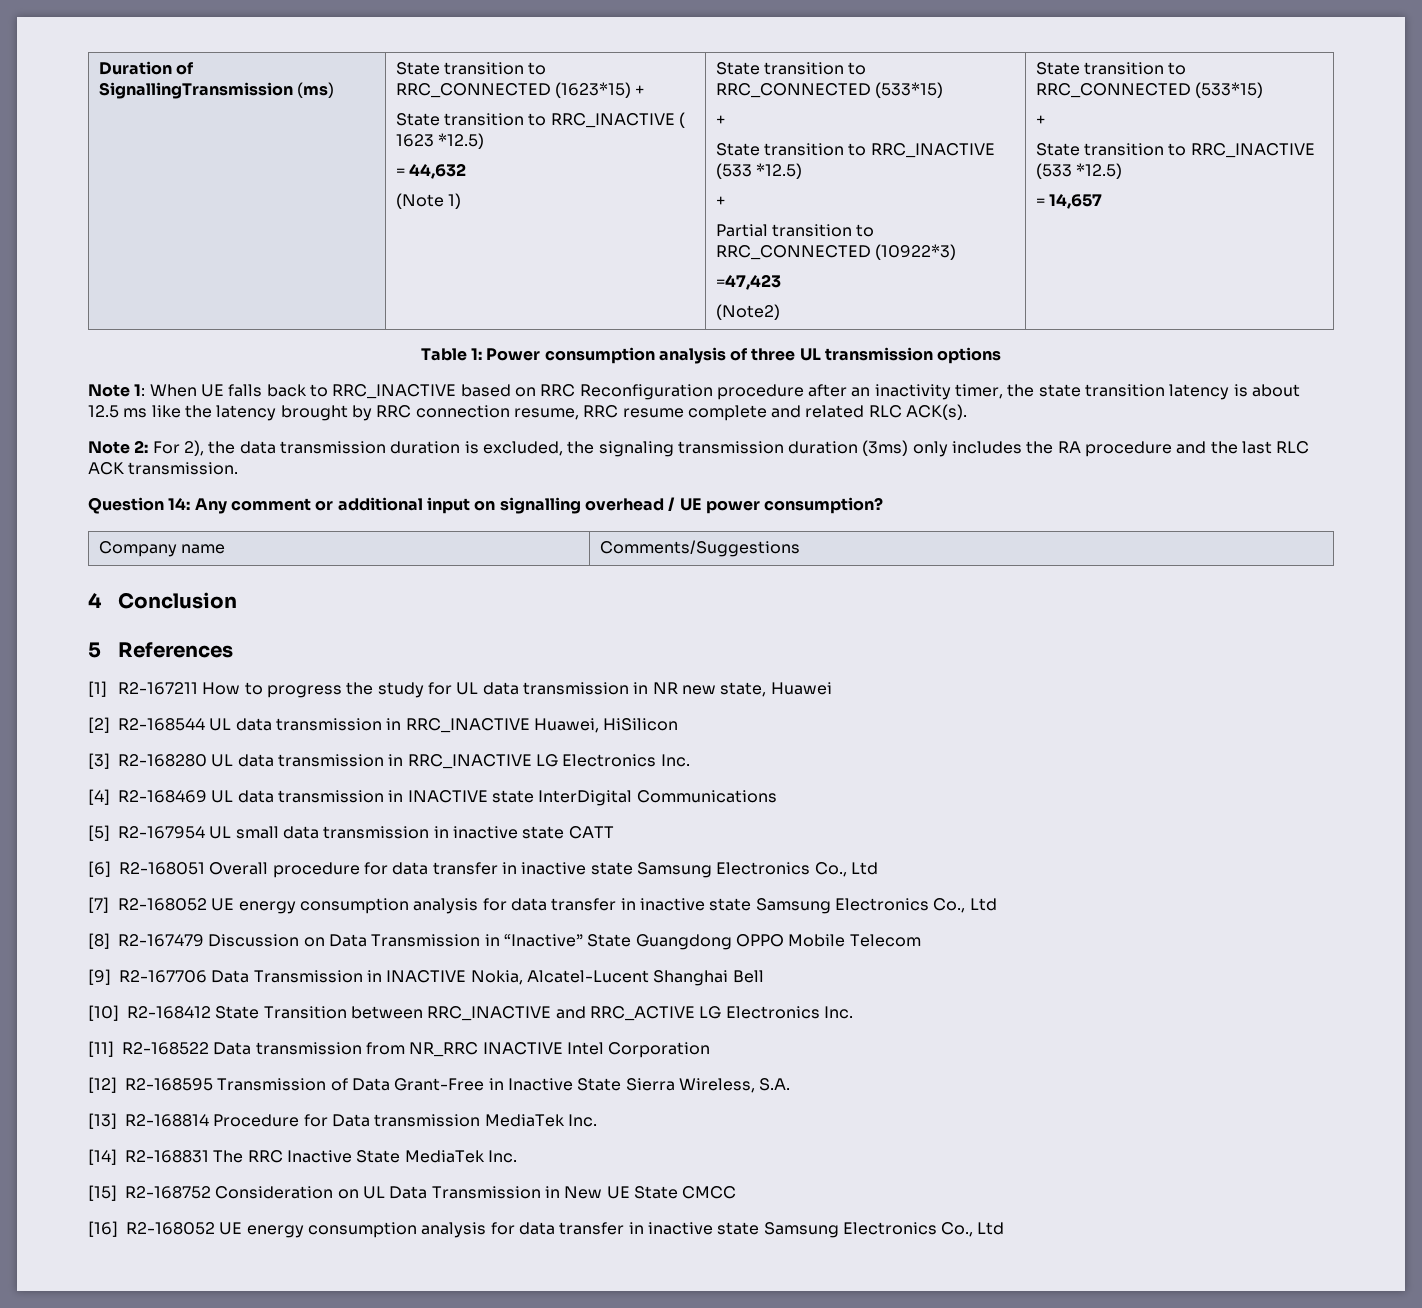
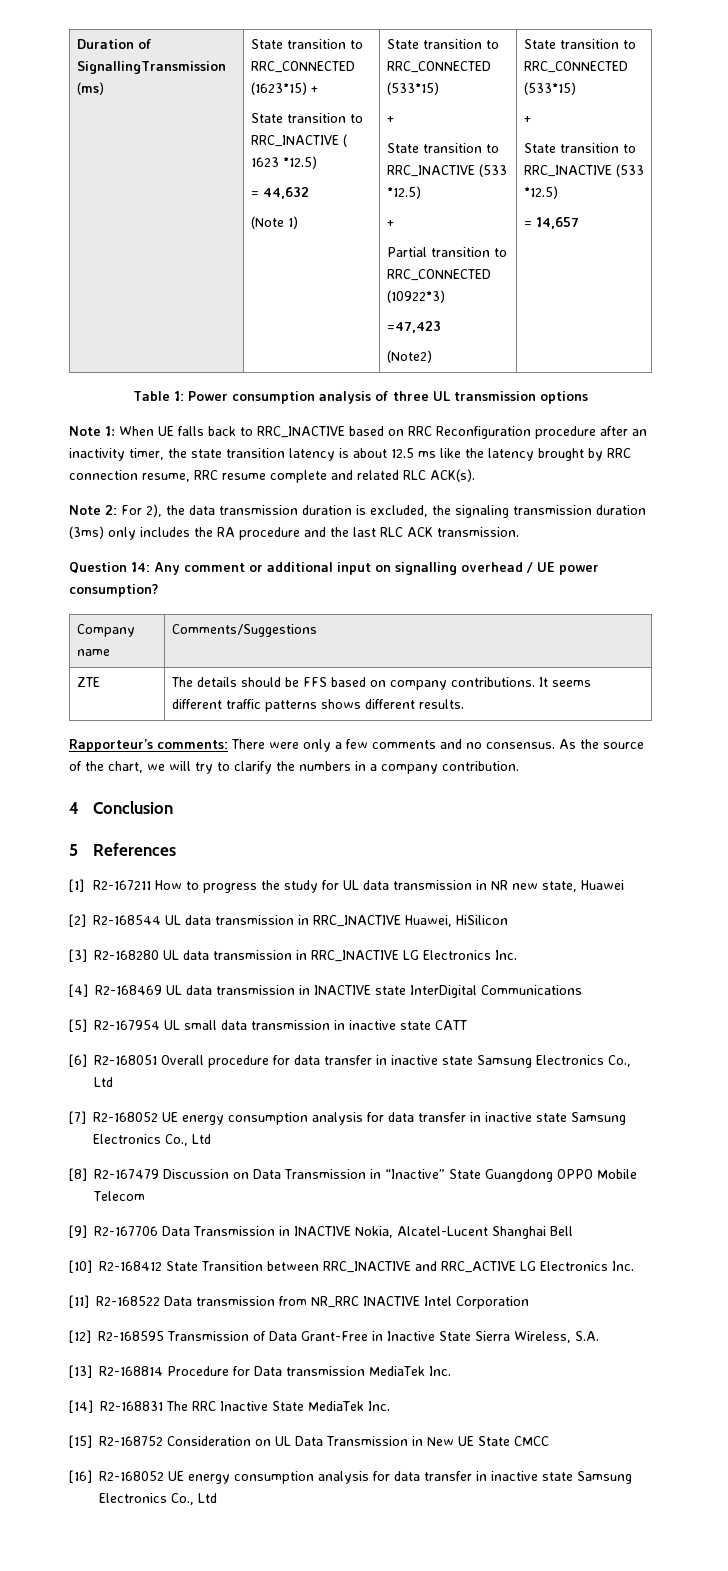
(800, 548) none -> [76,677,100,687] [170,677,591,690] [171,699,464,712] [69,739,644,752] [69,761,519,774] // ZTE | The details should be FFS based on company contributions. It seems different traffic patterns shows different results. // Rapporteur’s comments: There were only a few comments and no consensus. As the source of the chart, we will try to clarify the numbers in a company contribution.

